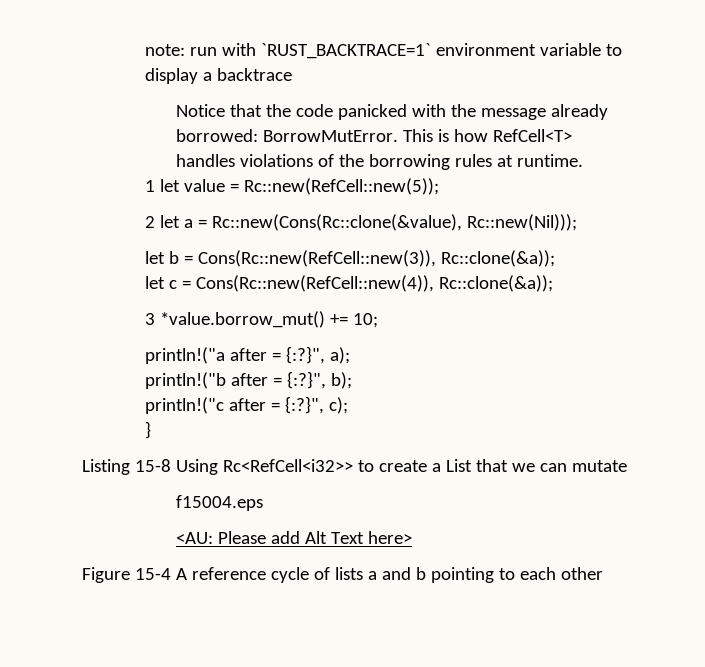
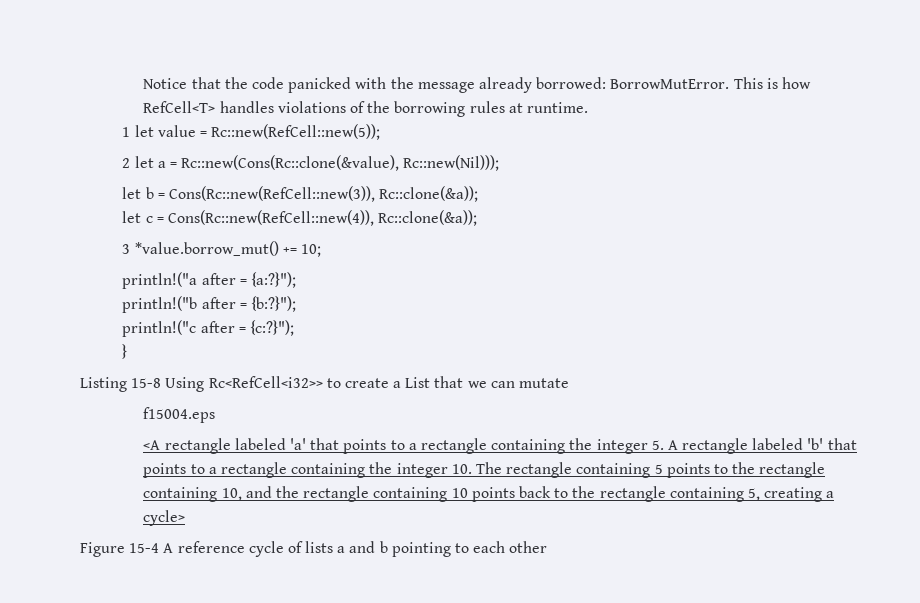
[144,43,622,59] [144,68,292,84] note: run with `RUST_BACKTRACE=1` environment variable to display a backtrace // -> (143, 83) none
[285,346,350,364] {:?}", a); -> [250,272,296,288] {a:?}");
[286,371,352,389] {:?}", b); -> [250,296,296,312] {b:?}");
[284,396,348,414] {:?}", c); -> [249,320,294,336] {c:?}");
[176,531,413,544] <AU: Please add Alt Text here> -> [143,438,857,454] [143,462,826,478] [143,486,835,502] [143,510,186,526] <A rectangle labeled 'a' that points to a rectangle containing the integer 5. A rectangle labeled 'b' that points to a rectangle containing the integer 10. The rectangle containing 5 points to the rectangle containing 10, and the rectangle containing 10 points back to the rectangle containing 5, creating a cycle>

